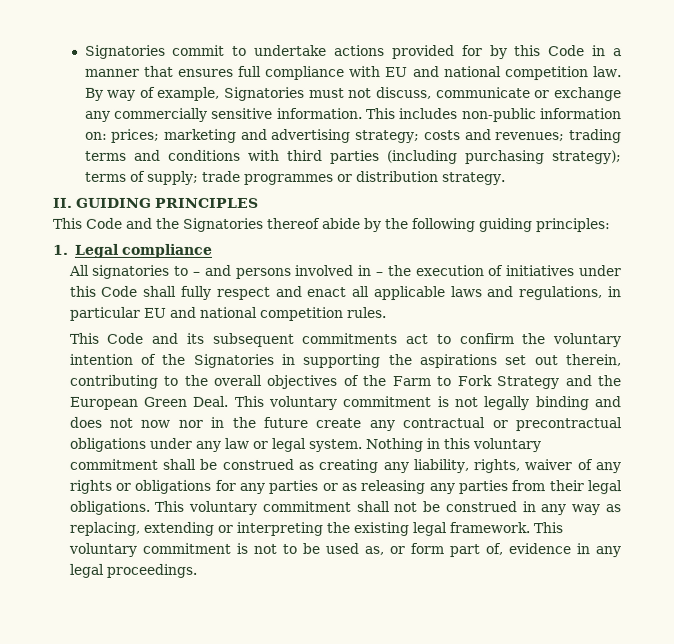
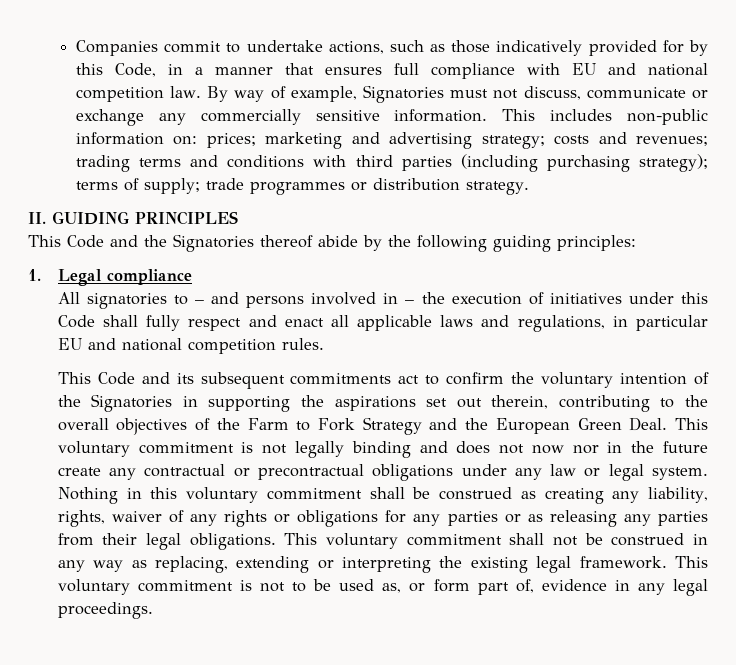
[84,44,166,59] Signatories -> [75,40,158,56] Companies
[333,44,385,57] actions -> [328,40,583,56] actions, such as those indicatively
[548,45,586,57] Code -> [114,63,156,77] Code,

